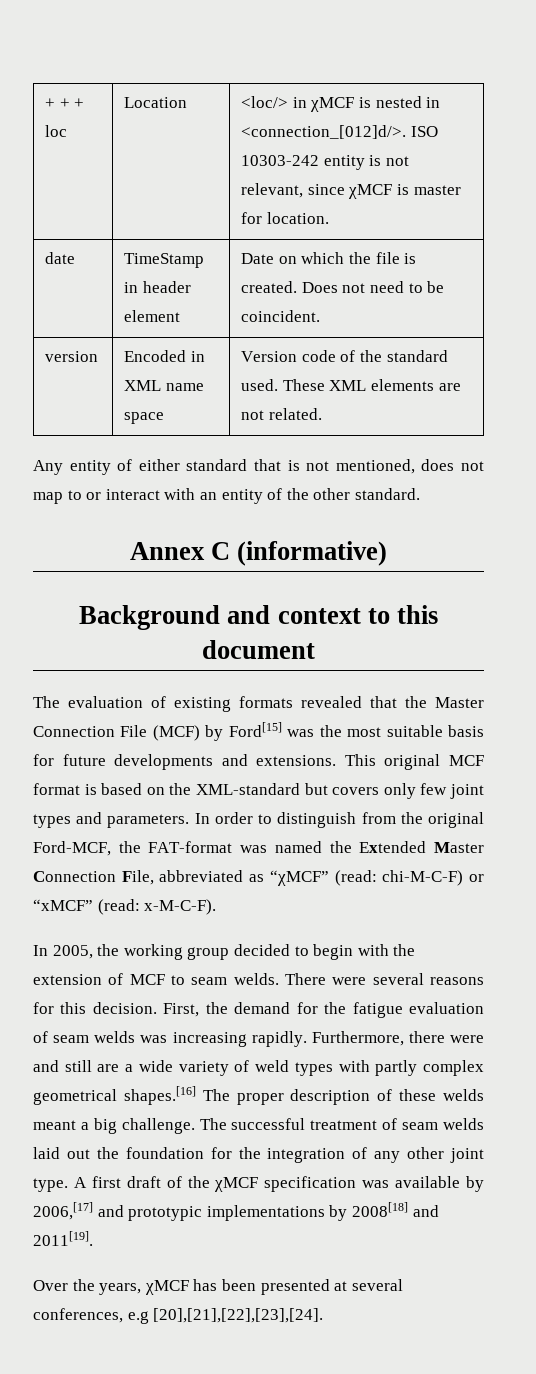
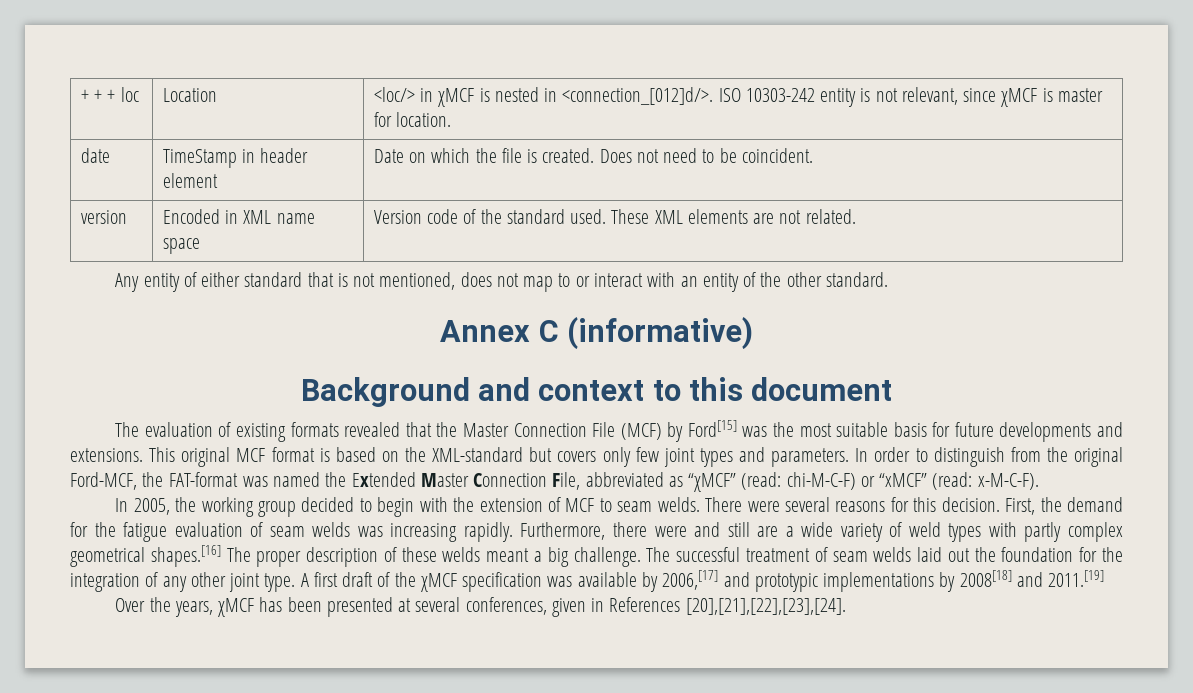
[33,1231,93,1246] 2011[19]. -> [1048,570,1105,587] 2011.[19]
[127,1311,149,1324] e.g -> [551,597,681,617] given in References

